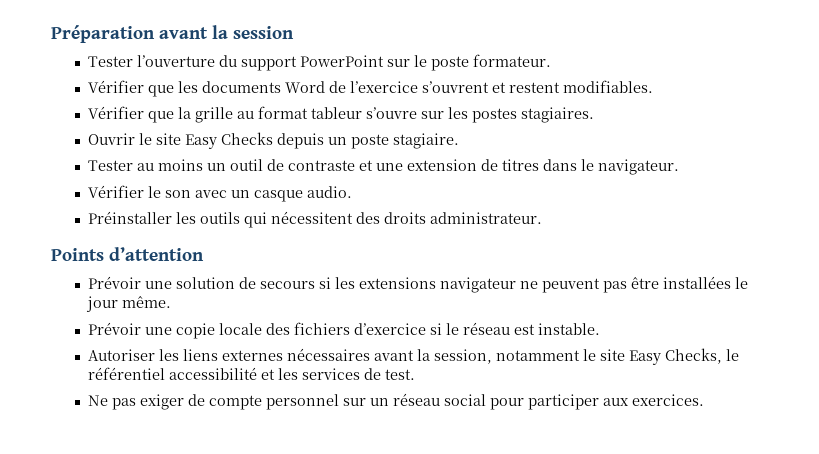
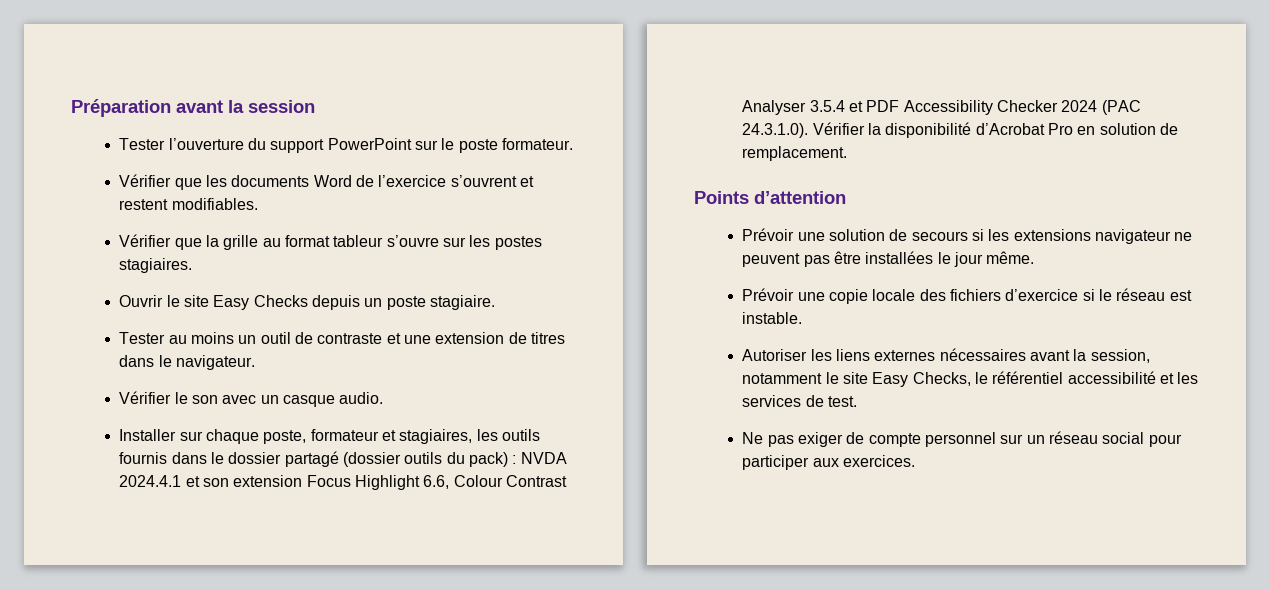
[88,211,543,228] Préinstaller les outils qui nécessitent des droits administrateur. -> [119,429,541,444] [119,451,567,467] [119,475,568,490] [742,100,1141,115] [742,122,1179,138] [742,146,848,161] Installer sur chaque poste, formateur et stagiaires, les outils fournis dans le dossier partagé (dossier outils du pack) : NVDA 2024.4.1 et son extension Focus Highlight 6.6, Colour Contrast Analyser 3.5.4 et PDF Accessibility Checker 2024 (PAC 24.3.1.0). Vérifier la disponibilité d’Acrobat Pro en solution de remplacement.

